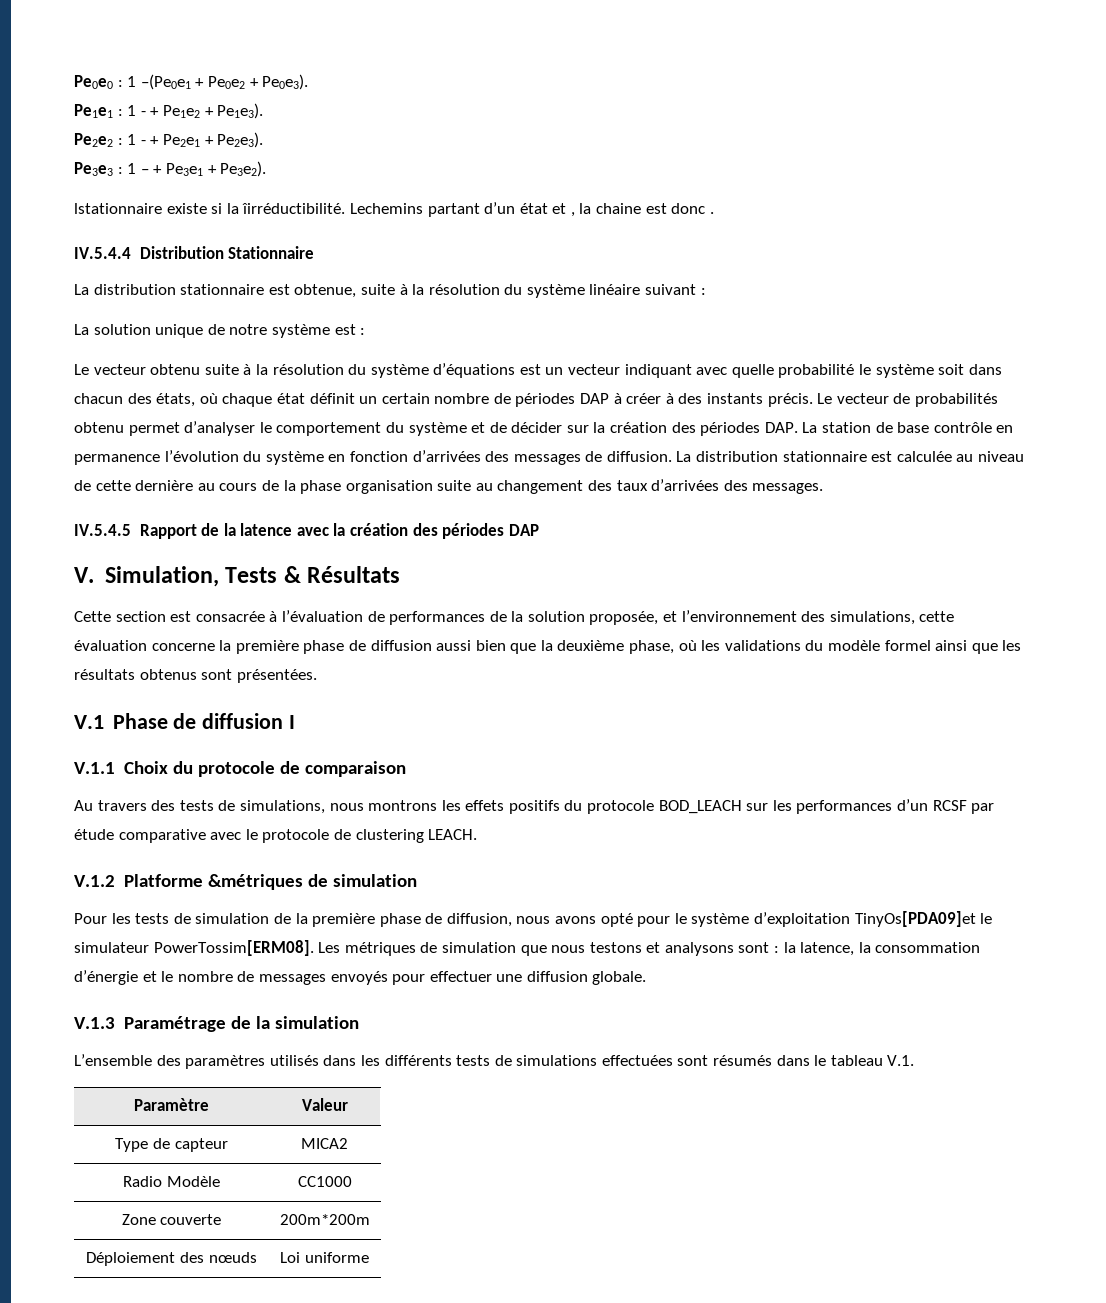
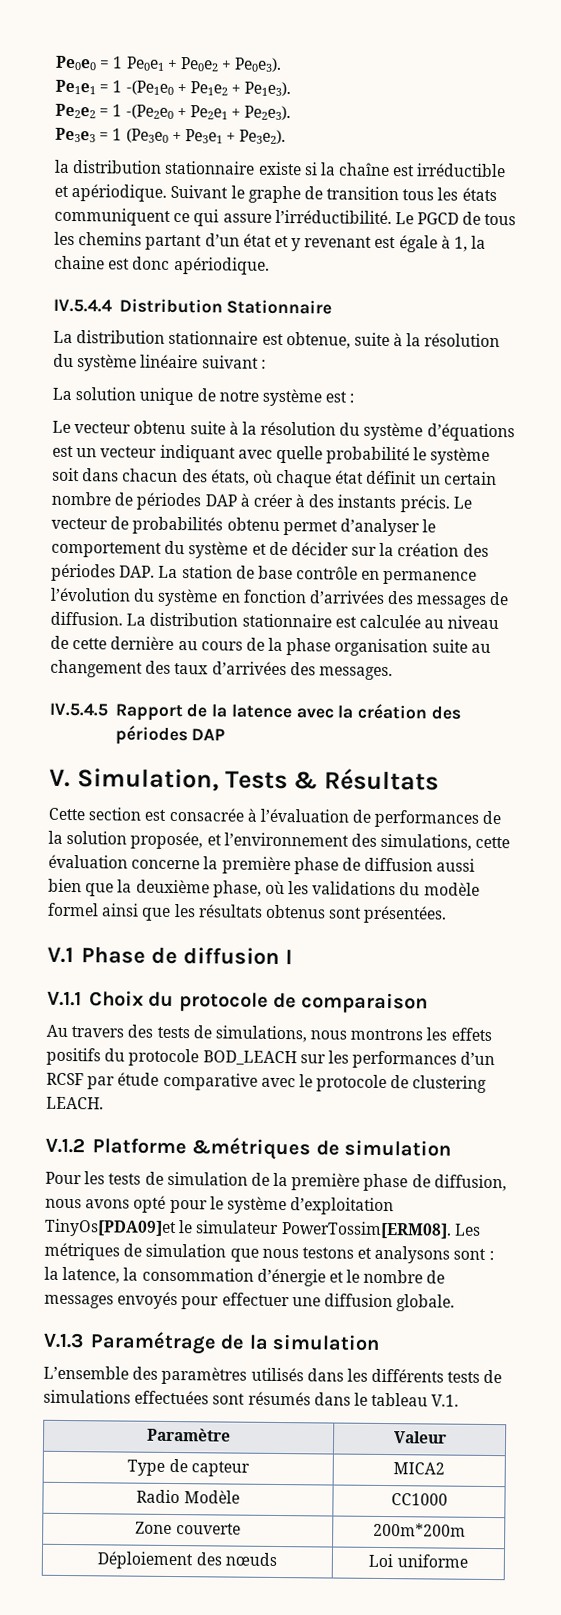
[117,74,191,90] : 1 –(Pe0e1 -> [99,56,165,71] = 1 Pe0e1
[117,105,146,116] : 1 - -> [99,80,174,95] = 1 -(Pe1e0
[117,134,146,145] : 1 - -> [99,104,174,119] = 1 -(Pe2e0
[117,163,149,174] : 1 – -> [99,128,169,143] = 1 (Pe3e0
[74,202,575,217] lstationnaire existe si la îirréductibilité. Lechemins partant d’un état et , -> [54,159,507,178] [54,184,497,204] [54,207,517,227] [54,231,469,253] la distribution stationnaire existe si la chaîne est irréductible et apériodique. Suivant le graphe de transition tous les états communiquent ce qui assure l’irréductibilité. Le PGCD de tous les chemins partant d’un état et y revenant est égale à 1,
[709,212,714,214] . -> [173,256,270,275] apériodique.

